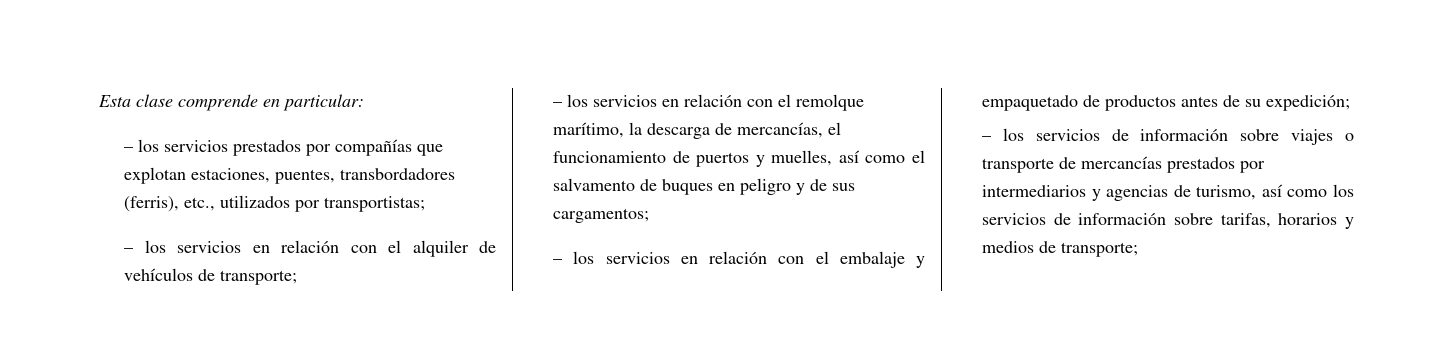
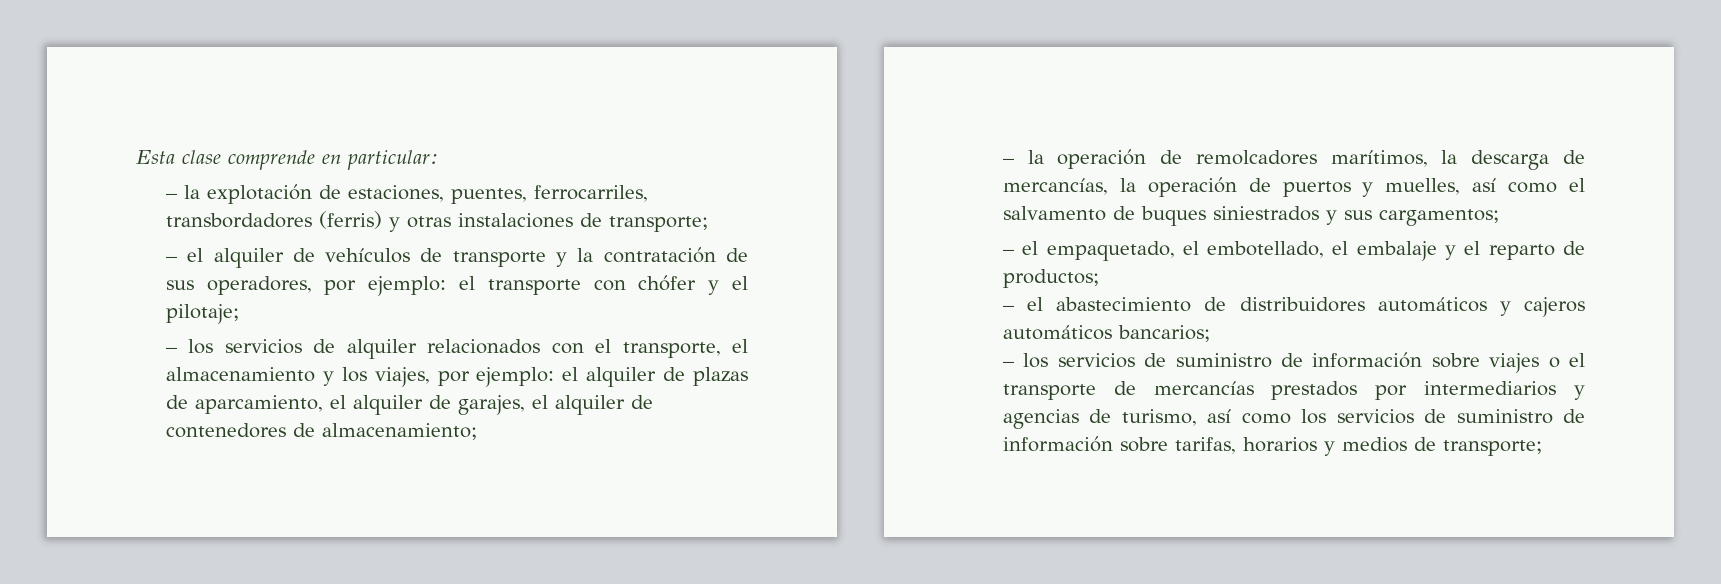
[137,139,443,156] [123,167,455,184] [123,195,425,212] [123,240,377,253] los servicios prestados por compañías que explotan estaciones, puentes, transbordadores (ferris), etc., utilizados por transportistas; // – los servicios en relación con -> [183,184,648,204] [165,211,708,232] [165,256,177,262] la explotación de estaciones, puentes, ferrocarriles, transbordadores (ferris) y otras instalaciones de transporte; // –
[219,270,297,285] [552,94,864,111] [552,122,624,138] transporte; // – los servicios en relación con el remolque marítimo, -> [452,247,748,267] [165,275,749,296] [165,304,239,324] [165,339,749,359] [165,367,749,387] [165,395,653,415] [165,423,477,440] [1002,149,1428,169] transporte y la contratación de sus operadores, por ejemplo: el transporte con chófer y el pilotaje; // – los servicios de alquiler relacionados con el transporte, el almacenamiento y los viajes, por ejemplo: el alquiler de plazas de aparcamiento, el alquiler de garajes, el alquiler de contenedores de almacenamiento; // – la operación de remolcadores marítimos,
[827,122,841,135] [552,151,666,163] el funcionamiento -> [1119,177,1237,197] la operación
[717,178,827,195] en peligro y de -> [1212,206,1337,225] siniestrados y
[573,251,926,268] [981,95,1350,111] [981,128,1129,141] los servicios en relación con el embalaje y empaquetado de productos antes de su expedición; // – los servicios de -> [1022,241,1585,261] [1002,269,1099,288] [1002,297,1585,317] [1002,325,1210,342] [1002,353,1303,368] el empaquetado, el embotellado, el embalaje y el reparto de productos; // – el abastecimiento de distribuidores automáticos y cajeros automáticos bancarios; // – los servicios de suministro de
(1354, 137) none -> [1569,353,1585,367] el
(1071, 219) none -> [1456,409,1585,424] suministro de

